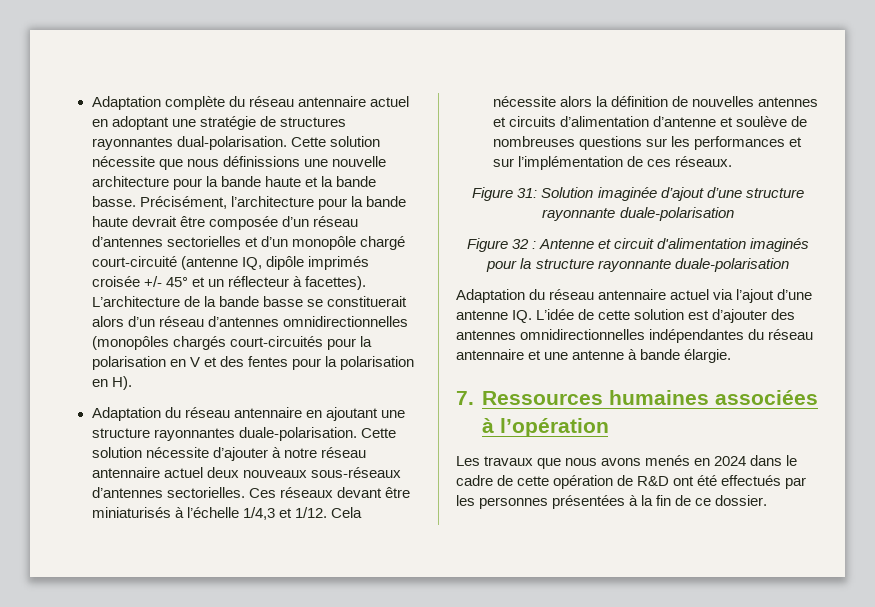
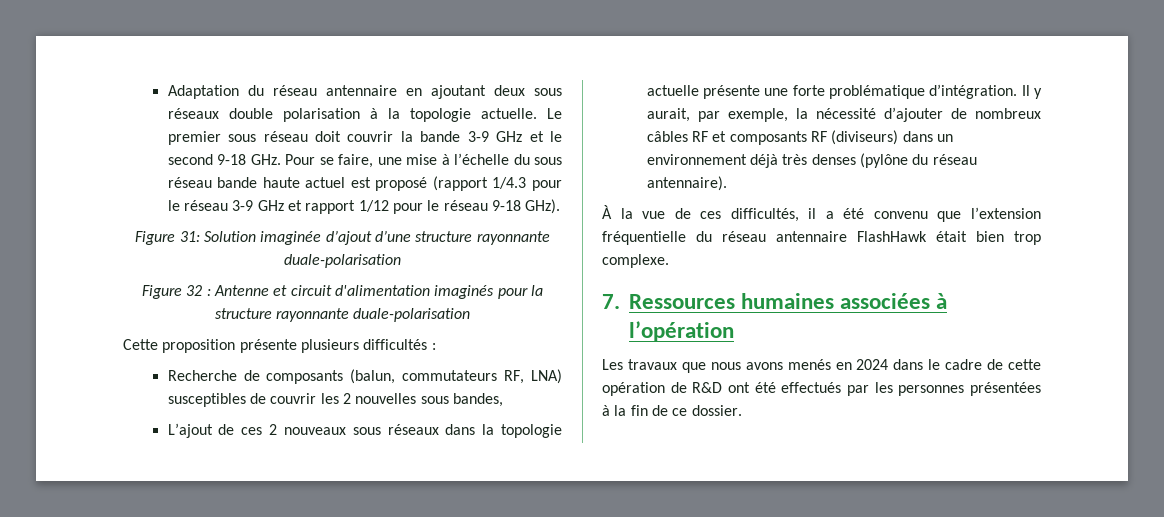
[91,96,409,110] [91,116,346,130] [91,136,380,150] [91,156,386,170] [91,176,377,190] [91,196,406,210] [91,216,358,230] [91,236,405,250] [91,256,369,270] [91,276,367,290] [91,296,408,307] [91,316,408,327] [91,336,372,350] [91,356,415,370] [91,376,132,390] [91,407,161,421] Adaptation complète du réseau antennaire actuel en adoptant une stratégie de structures rayonnantes dual-polarisation. Cette solution nécessite que nous définissions une nouvelle architecture pour la bande haute et la bande basse. Précisément, l’architecture pour la bande haute devrait être composée d’un réseau d’antennes sectorielles et d’un monopôle chargé court-circuité (antenne IQ, dipôle imprimés croisée +/- 45° et un réflecteur à facettes). L’architecture de la bande basse se constituerait alors d’un réseau d’antennes omnidirectionnelles (monopôles chargés court-circuités pour la polarisation en V et des fentes pour la polarisation en H). // Adaptation -> [167,85,239,99] Adaptation
[381,410,406,418] [91,427,396,441] [91,447,366,461] [91,467,401,478] [91,487,410,498] [91,507,363,520] [492,96,819,107] [492,116,808,127] [492,136,802,150] [492,156,732,170] une structure rayonnantes duale-polarisation. Cette solution nécessite d’ajouter à notre réseau antennaire actuel deux nouveaux sous-réseaux d’antennes sectorielles. Ces réseaux devant être miniaturisés à l’échelle 1/4,3 et 1/12. Cela nécessite alors la définition de nouvelles antennes et circuits d’alimentation d’antenne et soulève de nombreuses questions sur les performances et sur l’implémentation de ces réseaux. -> [493,85,562,96] [167,108,562,122] [167,131,562,145] [167,153,563,168] [167,176,562,191] [167,199,561,214] deux sous réseaux double polarisation à la topologie actuelle. Le premier sous réseau doit couvrir la bande 3-9 GHz et le second 9-18 GHz. Pour se faire, une mise à l’échelle du sous réseau bande haute actuel est proposé (rapport 1/4.3 pour le réseau 3-9 GHz et rapport 1/12 pour le réseau 9-18 GHz).
[456,289,813,303] [456,309,796,323] [456,329,814,343] [456,349,732,363] Adaptation du réseau antennaire actuel via l’ajout d’une antenne IQ. L’idée de cette solution est d’ajouter des antennes omnidirectionnelles indépendantes du réseau antennaire et une antenne à bande élargie. -> [123,339,436,353] [167,369,562,384] [167,393,503,407] [167,423,562,438] [646,84,1042,99] [646,107,1041,122] [646,130,953,145] [646,153,977,168] [646,176,727,191] [602,205,1041,222] [602,231,1041,245] [602,254,669,268] Cette proposition présente plusieurs difficultés : // Recherche de composants (balun, commutateurs RF, LNA) susceptibles de couvrir les 2 nouvelles sous bandes, // L’ajout de ces 2 nouveaux sous réseaux dans la topologie actuelle présente une forte problématique d’intégration. Il y aurait, par exemple, la nécessité d’ajouter de nombreux câbles RF et composants RF (diviseurs) dans un environnement déjà très denses (pylône du réseau antennaire). // À la vue de ces difficultés, il a été convenu que l’extension fréquentielle du réseau antennaire FlashHawk était bien trop complexe.

